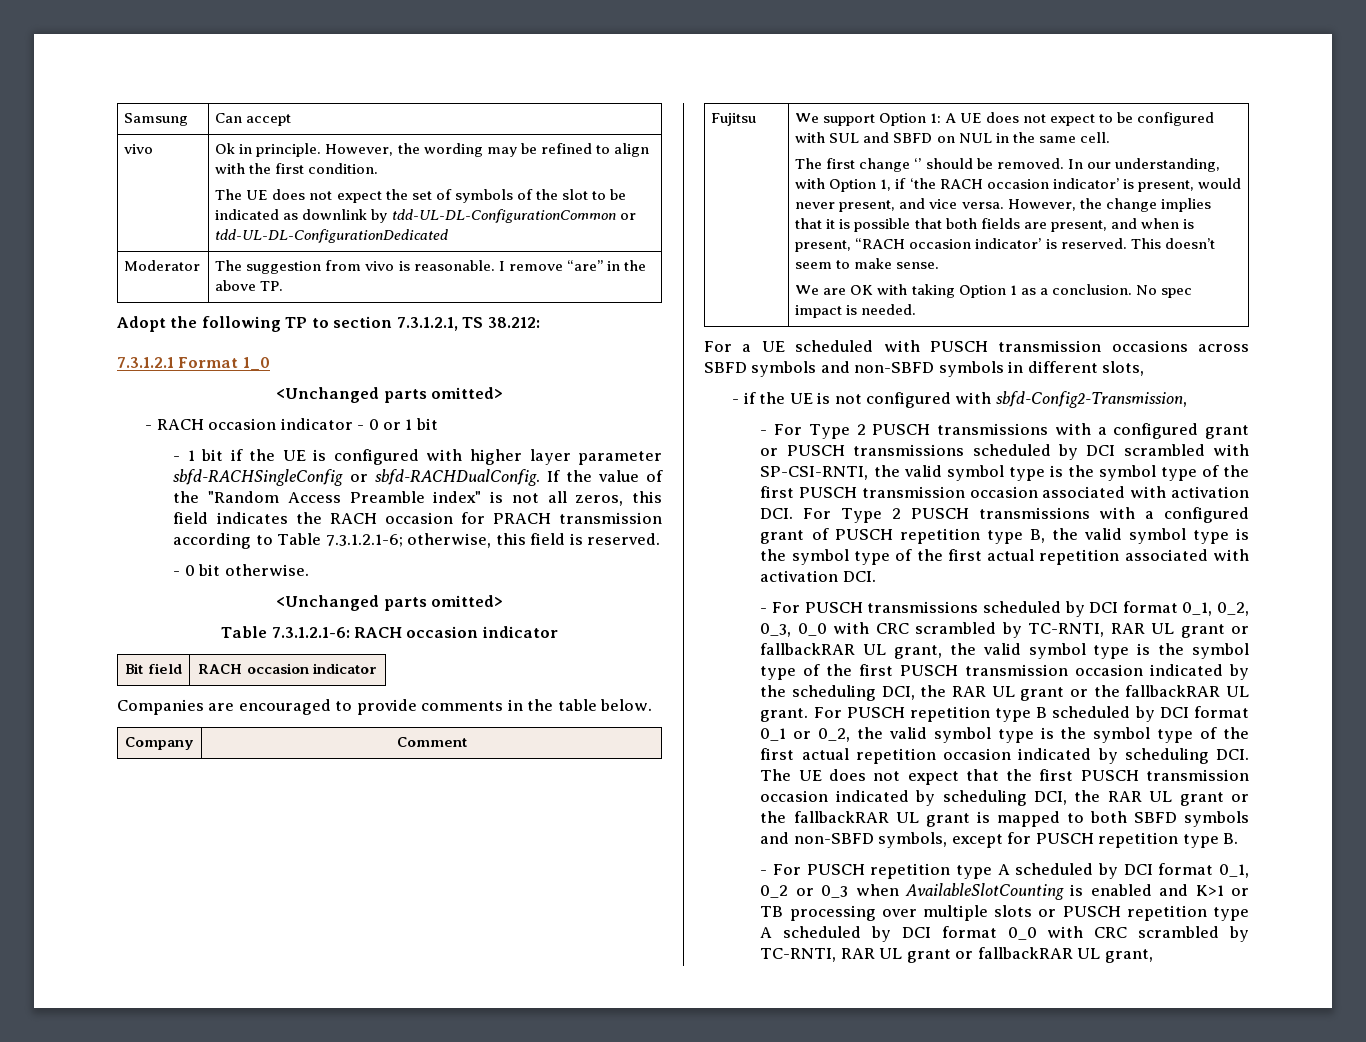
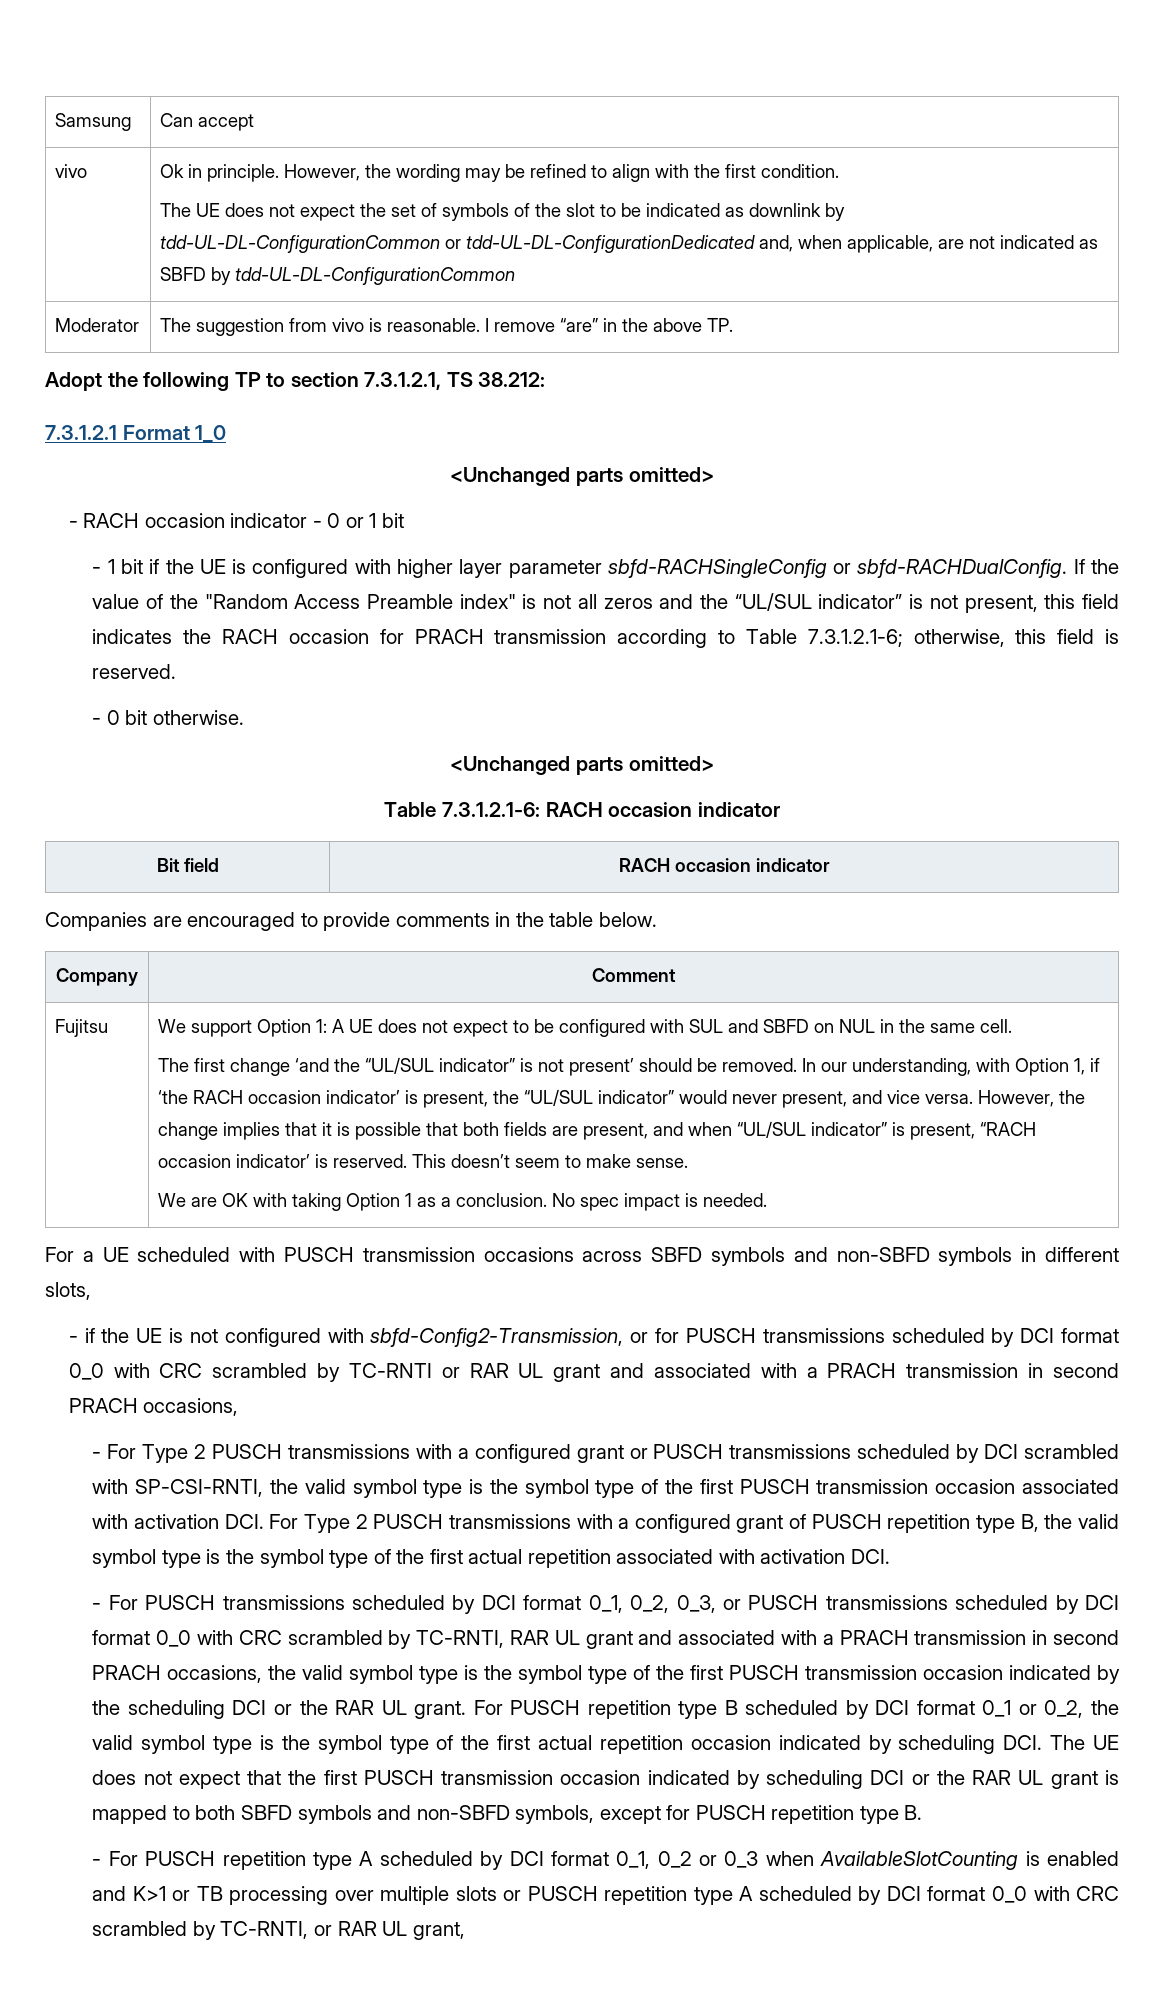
(449, 236) none -> [759,235,1099,253] [160,267,516,285] and, when applicable, are not indicated as SBFD by tdd-UL-DL-ConfigurationCommon
[575,495,624,506] zeros, -> [603,593,1038,613] zeros and the “UL/SUL indicator” is not present,
[914,158,922,169] ‘’ -> [295,1057,635,1076] ‘and the “UL/SUL indicator” is not present’
(1194, 186) none -> [493,1089,675,1106] the “UL/SUL indicator”
(1179, 223) none -> [737,1121,888,1138] “UL/SUL indicator”
(1187, 399) none -> [630,1328,1119,1347] [68,1363,1120,1382] [68,1398,239,1416] or for PUSCH transmissions scheduled by DCI format 0_0 with CRC scrambled by TC-RNTI or RAR UL grant and associated with a PRACH transmission in second PRACH occasions,
[797,622,1249,638] [760,643,943,659] 0_0 with CRC scrambled by TC-RNTI, RAR UL grant or fallbackRAR UL grant, -> [722,1595,1119,1614] [92,1630,1119,1649] [92,1665,263,1683] or PUSCH transmissions scheduled by DCI format 0_0 with CRC scrambled by TC-RNTI, RAR UL grant and associated with a PRACH transmission in second PRACH occasions,
[881,685,1249,701] DCI, the RAR UL grant or the fallbackRAR UL -> [232,1700,407,1715] DCI or the RAR UL
[1034,790,1249,806] [760,811,970,827] DCI, the RAR UL grant or the fallbackRAR UL grant -> [870,1770,1098,1789] DCI or the RAR UL grant
[840,947,1101,963] RAR UL grant or fallbackRAR UL -> [313,1921,408,1936] or RAR UL

